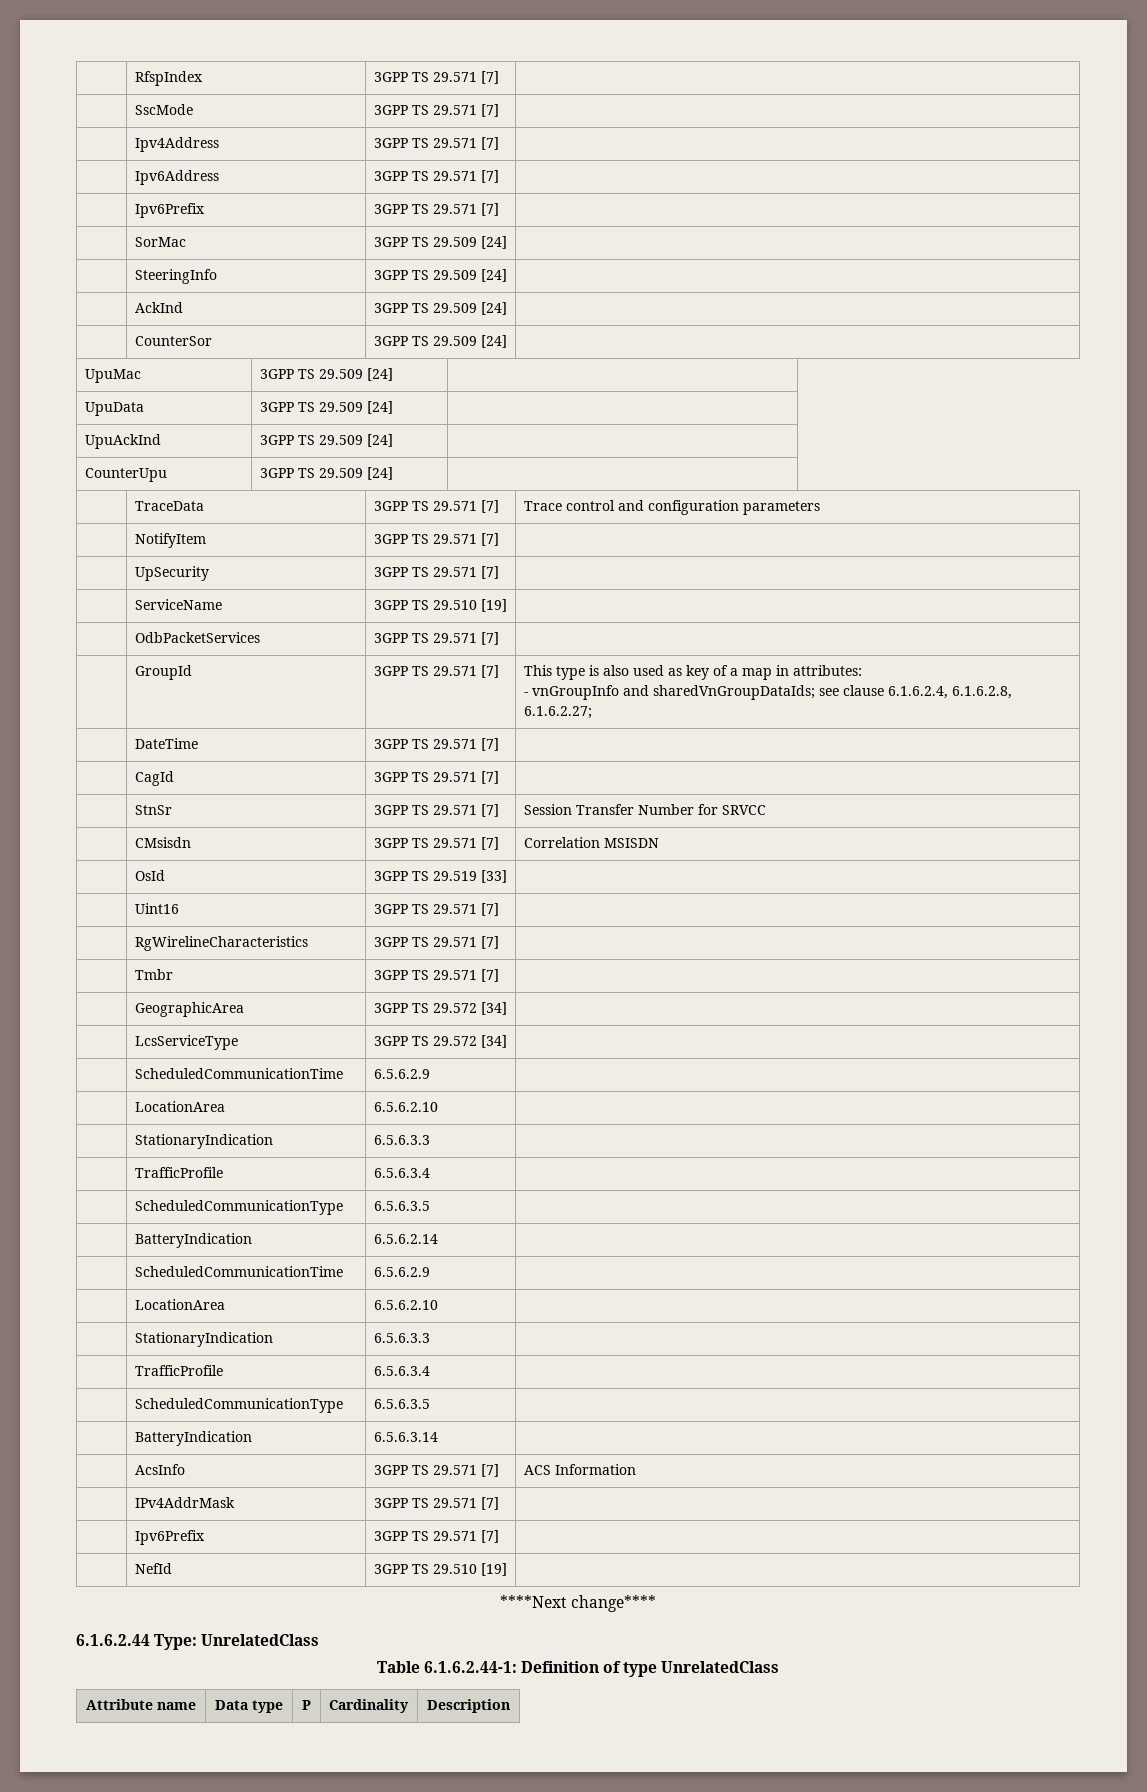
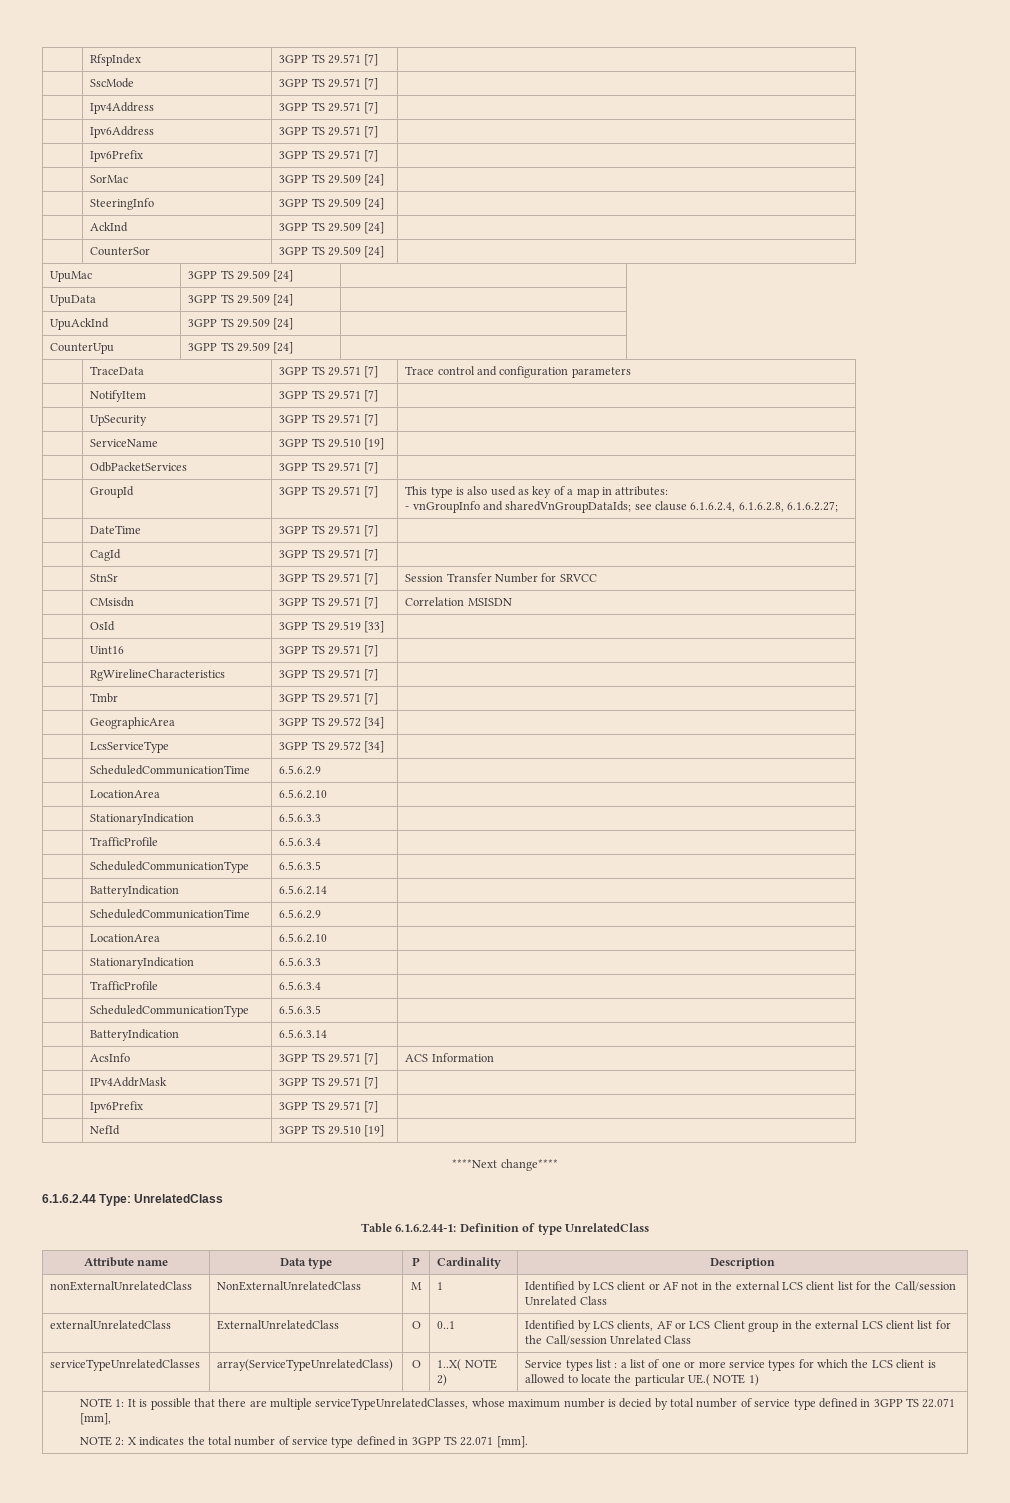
(510, 1706) none -> [50,1281,193,1291] [217,1281,362,1291] [411,1282,422,1290] [437,1282,444,1290] [525,1281,956,1293] [525,1296,607,1306] [50,1320,172,1330] [217,1320,340,1330] [411,1321,421,1329] [437,1321,456,1329] [525,1320,951,1332] [525,1335,692,1345] [50,1359,201,1371] [217,1359,394,1371] [411,1360,421,1368] [437,1359,497,1371] [437,1374,448,1386] [525,1359,936,1371] [525,1374,759,1386] [80,1398,956,1410] [80,1413,112,1425] [80,1436,528,1448] // nonExternalUnrelatedClass | NonExternalUnrelatedClass | M | 1 | Identified by LCS client or AF not in the external LCS client list for the Call/session Unrelated Class // externalUnrelatedClass | ExternalUnrelatedClass | O | 0..1 | Identified by LCS clients, AF or LCS Client group in the external LCS client list for the Call/session Unrelated Class // serviceTypeUnrelatedClasses | array(ServiceTypeUnrelatedClass) | O | 1..X( NOTE 2) | Service types list : a list of one or more service types for which the LCS client is allowed to locate the particular UE.( NOTE 1) // NOTE 1: It is possible that there are multiple serviceTypeUnrelatedClasses, whose maximum number is decied by total number of service type defined in 3GPP TS 22.071 [mm], // NOTE 2: X indicates the total number of service type defined in 3GPP TS 22.071 [mm].

